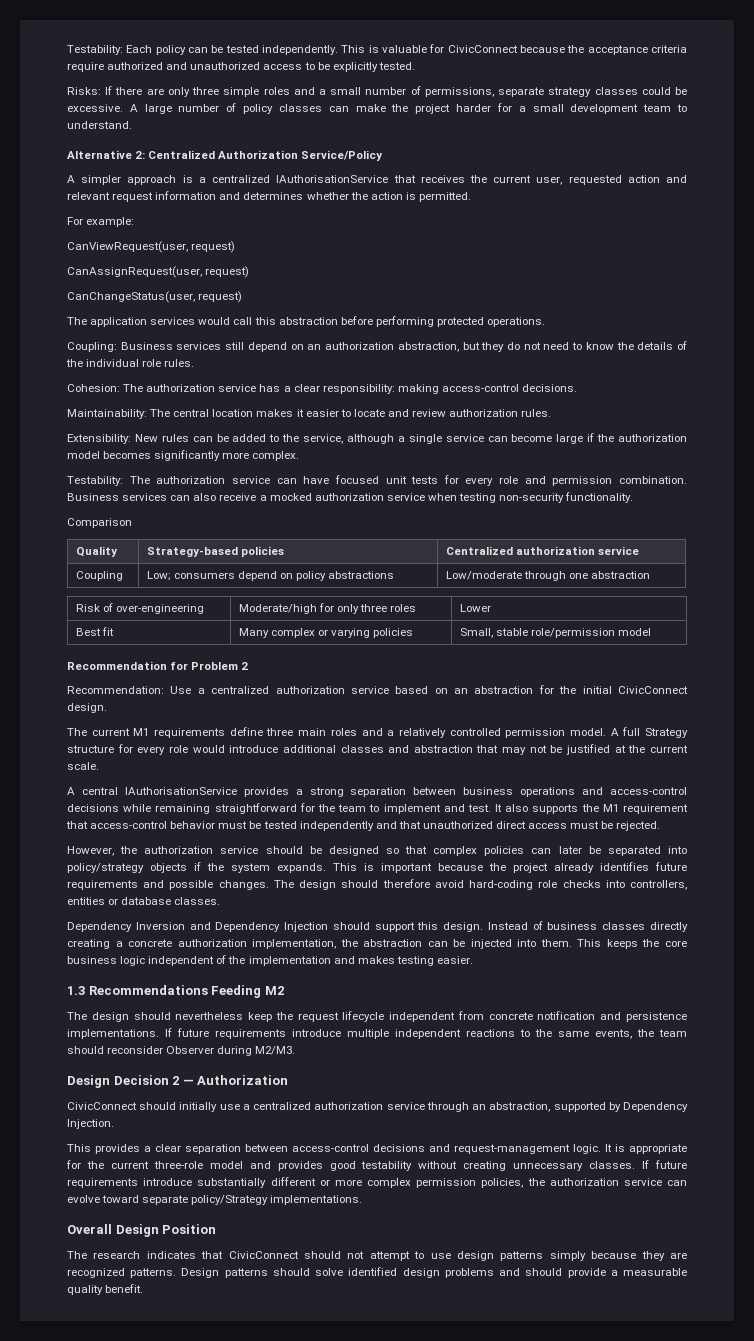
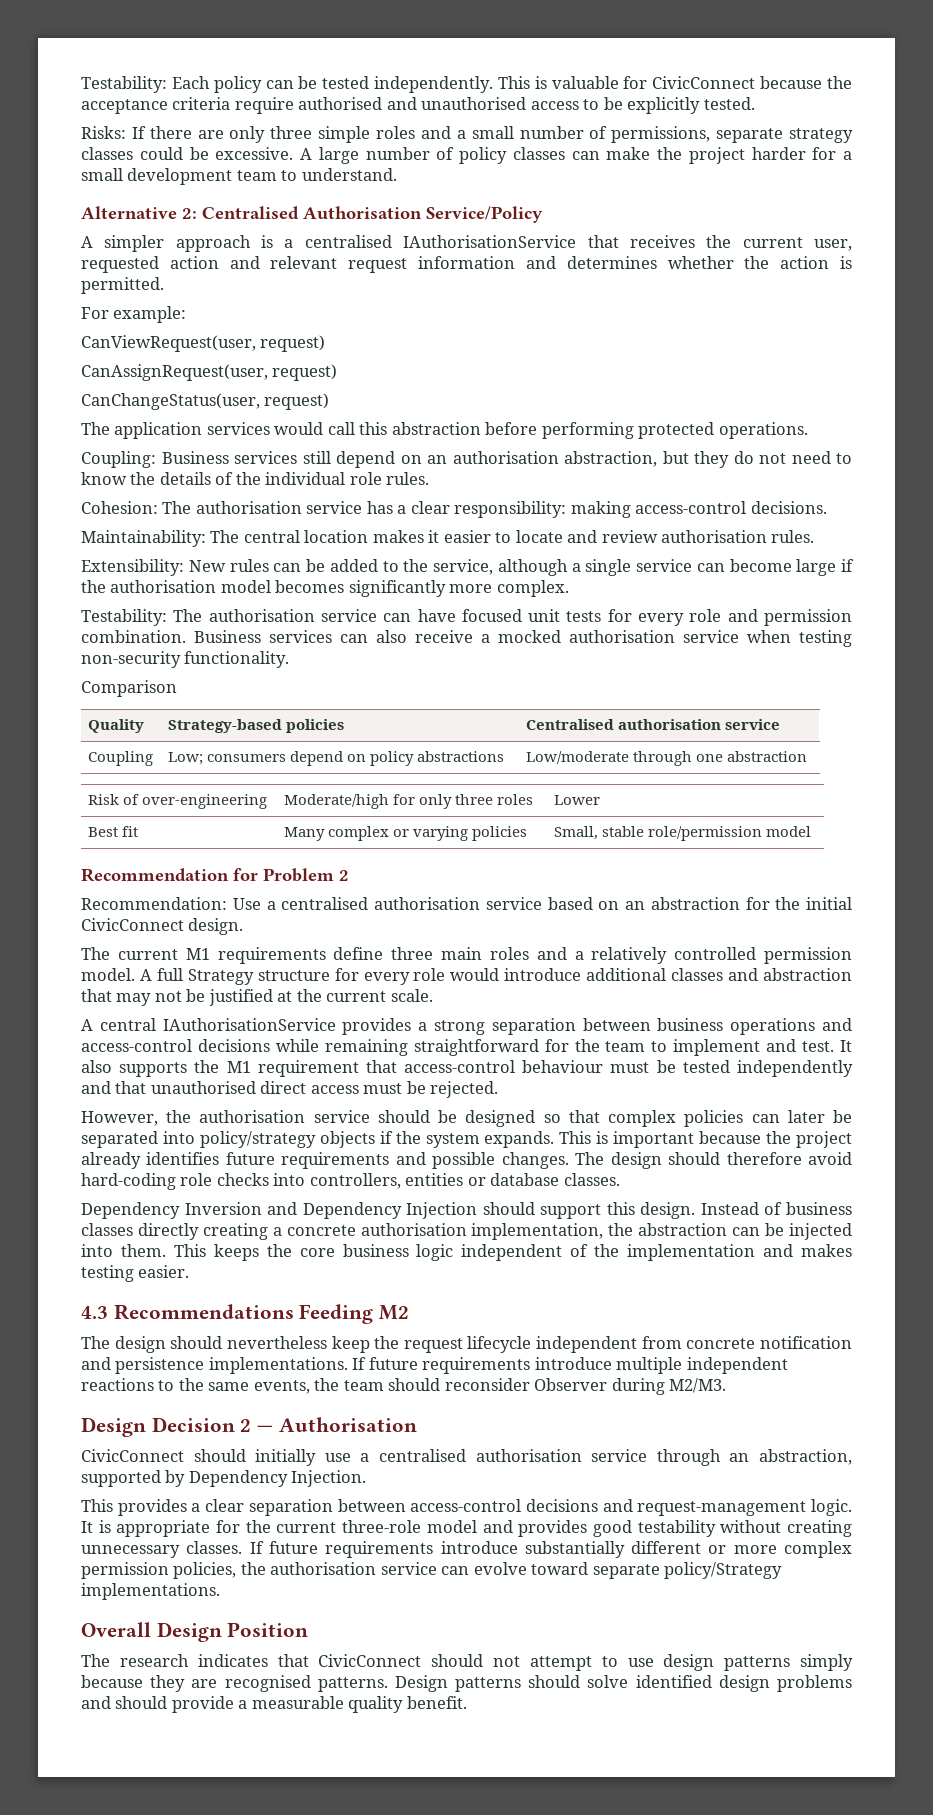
[107,62,261,70] authorized and unauthorized -> [298,97,527,110] authorised and unauthorised
[148,150,299,159] Centralized Authorization -> [202,206,422,220] Centralised Authorisation
[212,175,271,183] centralized -> [304,235,392,248] centralised
[325,342,395,350] authorization -> [452,451,559,464] authorisation
[146,384,216,392] authorization -> [195,501,302,514] authorisation
[449,409,519,417] authorization -> [661,530,768,543] authorisation
[618,434,688,442] authorization -> [110,580,217,593] authorisation
[156,476,226,484] authorization -> [208,609,315,622] authorisation
[314,493,384,501] authorization -> [569,630,675,643] authorisation
[445,546,595,555] Centralized authorization -> [526,719,722,730] Centralised authorisation
[211,686,345,694] centralized authorization -> [281,897,480,910] centralised authorisation
[170,821,216,829] behavior -> [522,1060,604,1073] behaviour
[422,821,493,829] unauthorized -> [150,1081,256,1094] unauthorised
[144,846,214,854] authorization -> [199,1110,306,1123] authorisation
[177,939,247,947] authorization -> [360,1223,467,1236] authorisation
[67,986,85,995] 1.3 -> [81,1306,108,1319] 4.3
[197,1075,289,1085] Authorization -> [278,1417,417,1432] Authorisation
[253,1102,384,1110] centralized authorization -> [379,1449,582,1462] centralised authorisation
[549,1178,619,1186] authorization -> [270,1562,377,1575] authorisation
[67,1268,125,1278] recognized -> [224,1675,311,1692] recognised

